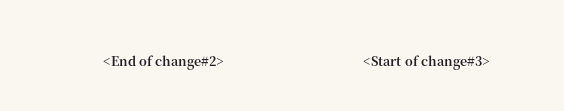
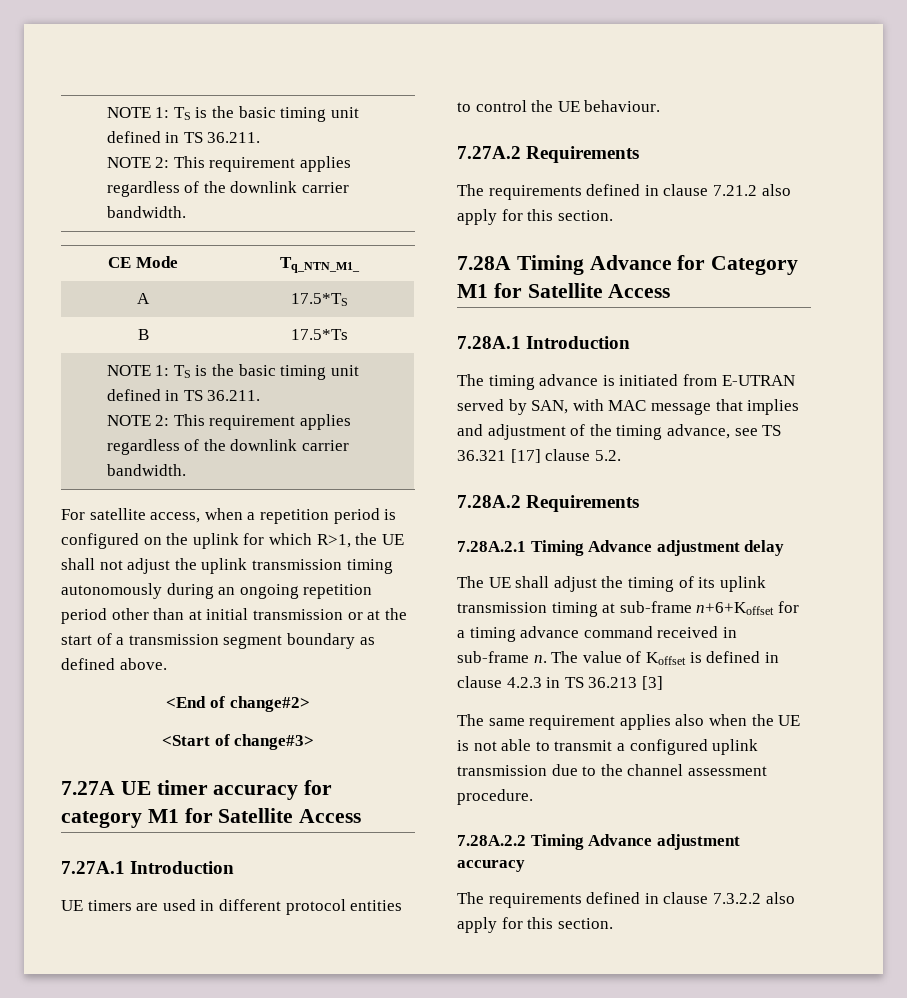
(102, 60) none -> [106,106,359,122] [106,131,261,143] [106,156,351,172] [106,181,349,197] [106,206,186,218] [108,256,178,268] [280,257,360,273] [137,293,150,304] [291,293,348,306] [137,329,149,340] [291,329,348,340] [106,364,359,380] [106,389,261,401] [106,414,351,430] [106,439,349,455] [106,464,186,476] [61,508,397,524] [61,533,404,549] [61,558,393,574] [61,583,373,599] [61,608,407,624] [61,633,375,649] [61,658,167,670] NOTE 1: TS is the basic timing unit defined in TS 36.211. // NOTE 2: This requirement applies regardless of the downlink carrier bandwidth. // CE Mode | Tq_NTN_M1_ // A | 17.5*TS // B | 17.5*Ts // NOTE 1: TS is the basic timing unit defined in TS 36.211. // NOTE 2: This requirement applies regardless of the downlink carrier bandwidth. // For satellite access, when a repetition period is configured on the uplink for which R>1, the UE shall not adjust the uplink transmission timing autonomously during an ongoing repetition period other than at initial transmission or at the start of a transmission segment boundary as defined above. //
(490, 62) none -> [61,780,333,800] [61,808,362,828] [61,861,235,874] [61,899,403,915] [457,100,661,112] [457,146,640,163] [457,184,791,200] [457,209,613,225] [457,255,799,275] [457,283,671,298] [457,336,631,349] [457,374,795,390] [457,399,800,415] [457,424,782,440] [457,449,621,463] [457,495,640,512] [457,540,785,556] [457,576,766,592] [457,601,799,617] [457,626,737,642] [457,651,779,665] [457,676,663,690] [457,714,801,730] [457,739,759,755] [457,764,767,776] [457,789,533,805] [457,834,740,850] [457,860,525,872] [457,892,795,908] [457,917,613,933] // 7.27A UE timer accuracy for category M1 for Satellite Access // 7.27A.1 Introduction // UE timers are used in different protocol entities to control the UE behaviour. // 7.27A.2 Requirements // The requirements defined in clause 7.21.2 also apply for this section. // 7.28A Timing Advance for Category M1 for Satellite Access // 7.28A.1 Introduction // The timing advance is initiated from E-UTRAN served by SAN, with MAC message that implies and adjustment of the timing advance, see TS 36.321 [17] clause 5.2. // 7.28A.2 Requirements // 7.28A.2.1 Timing Advance adjustment delay // The UE shall adjust the timing of its uplink transmission timing at sub-frame n+6+Koffset for a timing advance command received in sub-frame n. The value of Koffset is defined in clause 4.2.3 in TS 36.213 [3] // The same requirement applies also when the UE is not able to transmit a configured uplink transmission due to the channel assessment procedure. // 7.28A.2.2 Timing Advance adjustment accuracy // The requirements defined in clause 7.3.2.2 also apply for this section.

